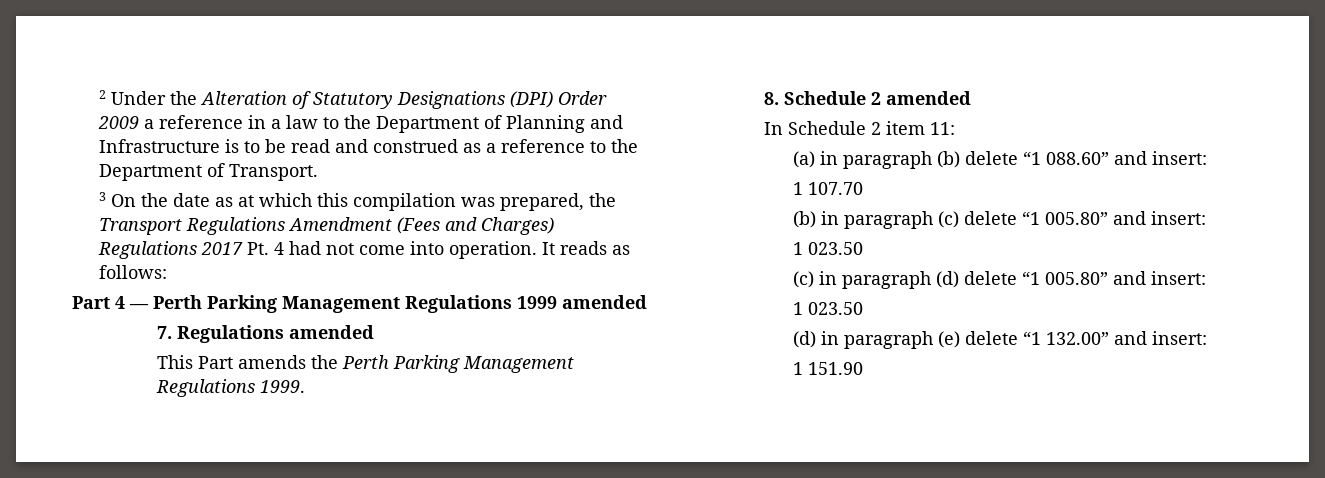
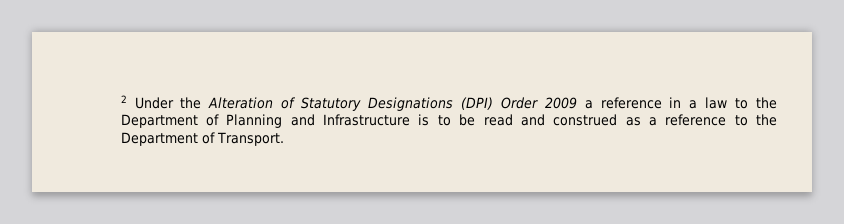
[98,192,616,211] [98,217,554,235] [97,241,630,259] [98,265,167,279] [71,295,647,313] [156,325,374,343] [156,355,574,373] [155,379,305,397] [763,91,971,105] [763,121,955,135] [792,151,1207,169] [792,182,863,195] [792,211,1206,229] [792,242,863,255] [792,271,1206,289] [792,302,863,315] [792,331,1207,349] [792,362,863,375] // 3 On the date as at which this compilation was prepared, the Transport Regulations Amendment (Fees and Charges) Regulations 2017 Pt. 4 had not come into operation. It reads as follows: // Part 4 — Perth Parking Management Regulations 1999 amended // 7. Regulations amended // This Part amends the Perth Parking Management Regulations 1999. // 8. Schedule 2 amended // In Schedule 2 item 11: // (a) in paragraph (b) delete “1 088.60” and insert: // 1 107.70 // (b) in paragraph (c) delete “1 005.80” and insert: // 1 023.50 // (c) in paragraph (d) delete “1 005.80” and insert: // 1 023.50 // (d) in paragraph (e) delete “1 132.00” and insert: // 1 151.90 -> (284, 139) none

